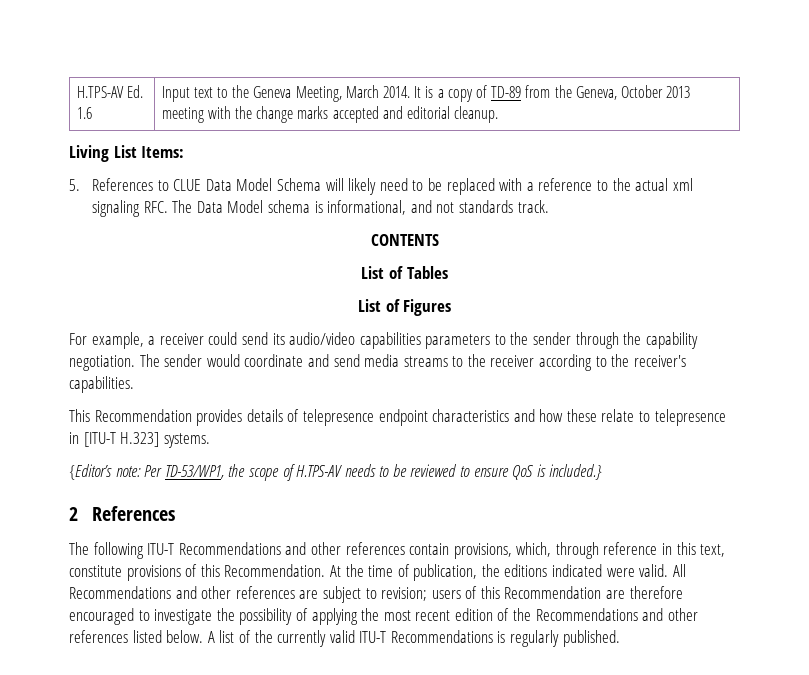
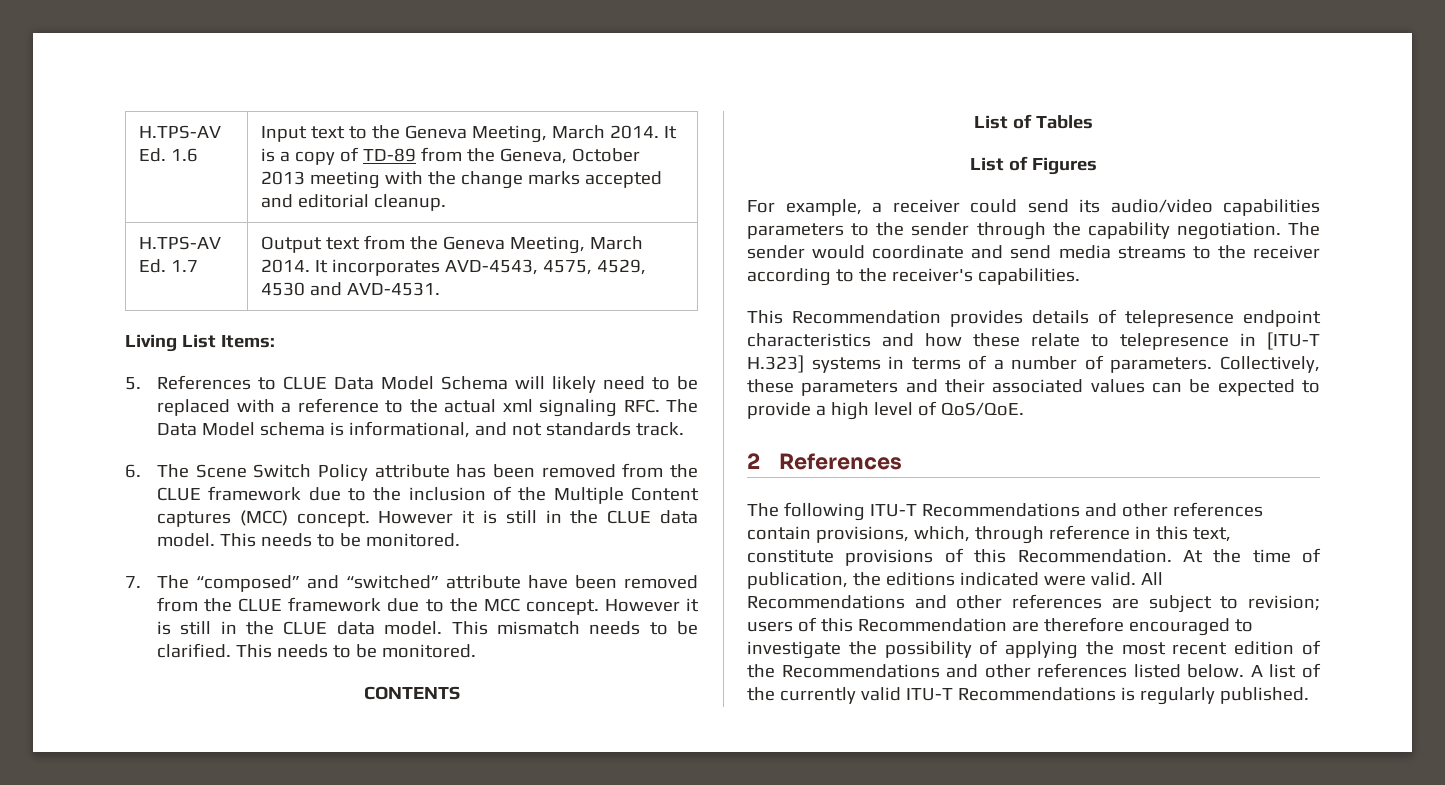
(499, 114) none -> [138,236,221,250] [138,259,198,273] [260,235,643,254] [260,259,646,276] [260,282,440,296] // H.TPS-AV Ed. 1.7 | Output text from the Geneva Meeting, March 2014. It incorporates AVD-4543, 4575, 4529, 4530 and AVD-4531.
(549, 206) none -> [125,463,698,481] [157,486,699,504] [157,510,698,527] [157,533,461,547] [125,575,698,592] [157,597,699,615] [157,621,698,635] [157,643,477,658] // 6. The Scene Switch Policy attribute has been removed from the CLUE framework due to the inclusion of the Multiple Content captures (MCC) concept. However it is still in the CLUE data model. This needs to be monitored. // 7. The “composed” and “switched” attribute have been removed from the CLUE framework due to the MCC concept. However it is still in the CLUE data model. This mismatch needs to be clarified. This needs to be monitored.
[163,433,210,448] [69,464,603,481] systems. // {Editor’s note: Per TD-53/WP1, the scope of H.TPS-AV needs to be reviewed to ensure QoS is included.} -> [811,355,1320,373] [747,379,1320,396] [747,401,1024,420] systems in terms of a number of parameters. Collectively, these parameters and their associated values can be expected to provide a high level of QoS/QoE.

